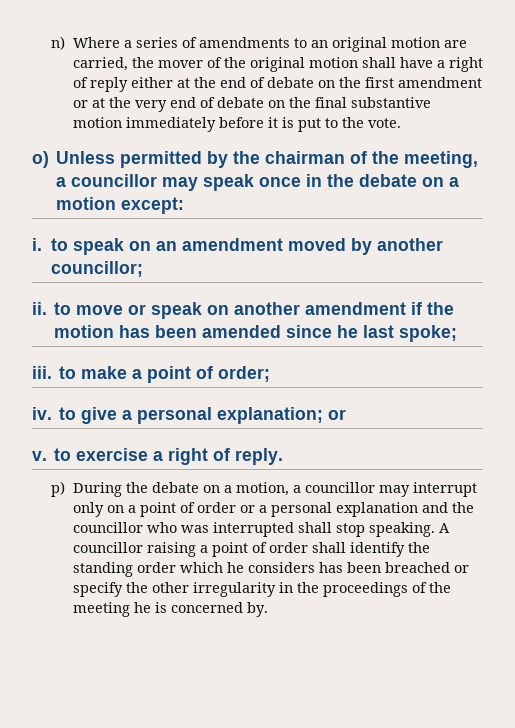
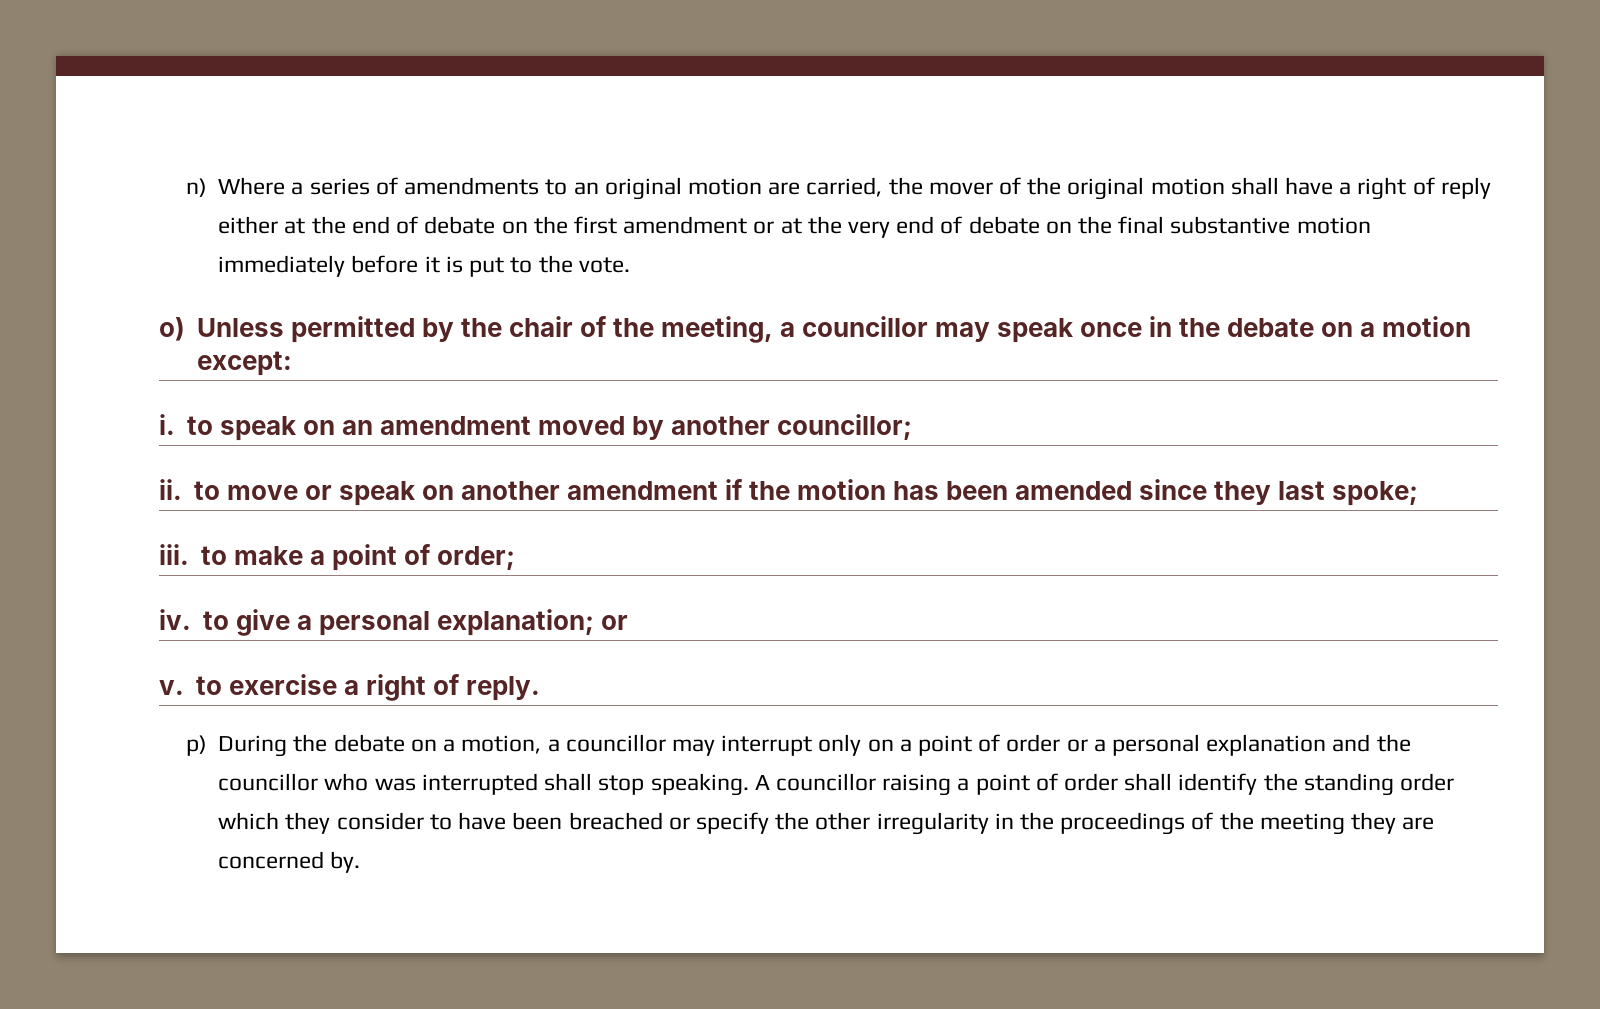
[265,151,346,164] chairman -> [508,316,573,337] chair
[337,325,359,338] he -> [1213,481,1271,505] they
[226,562,343,573] he considers has -> [285,812,507,834] they consider to have
[133,602,167,613] he is -> [1351,812,1435,834] they are

